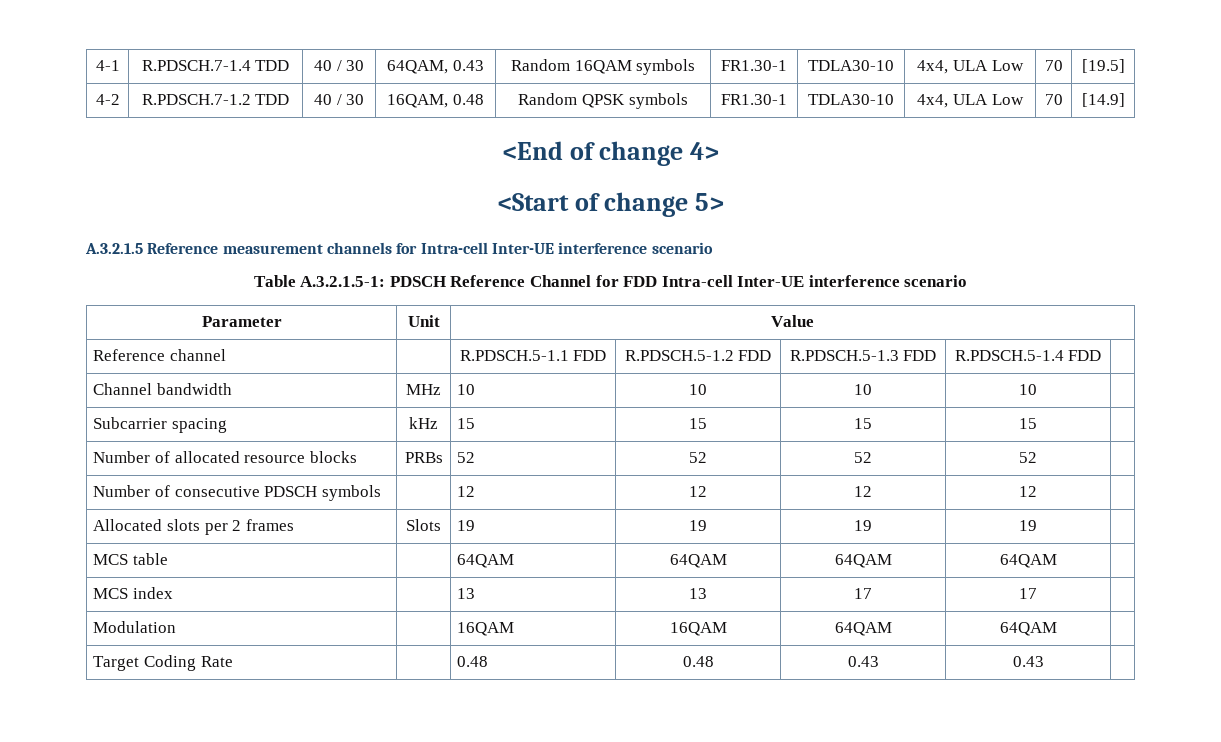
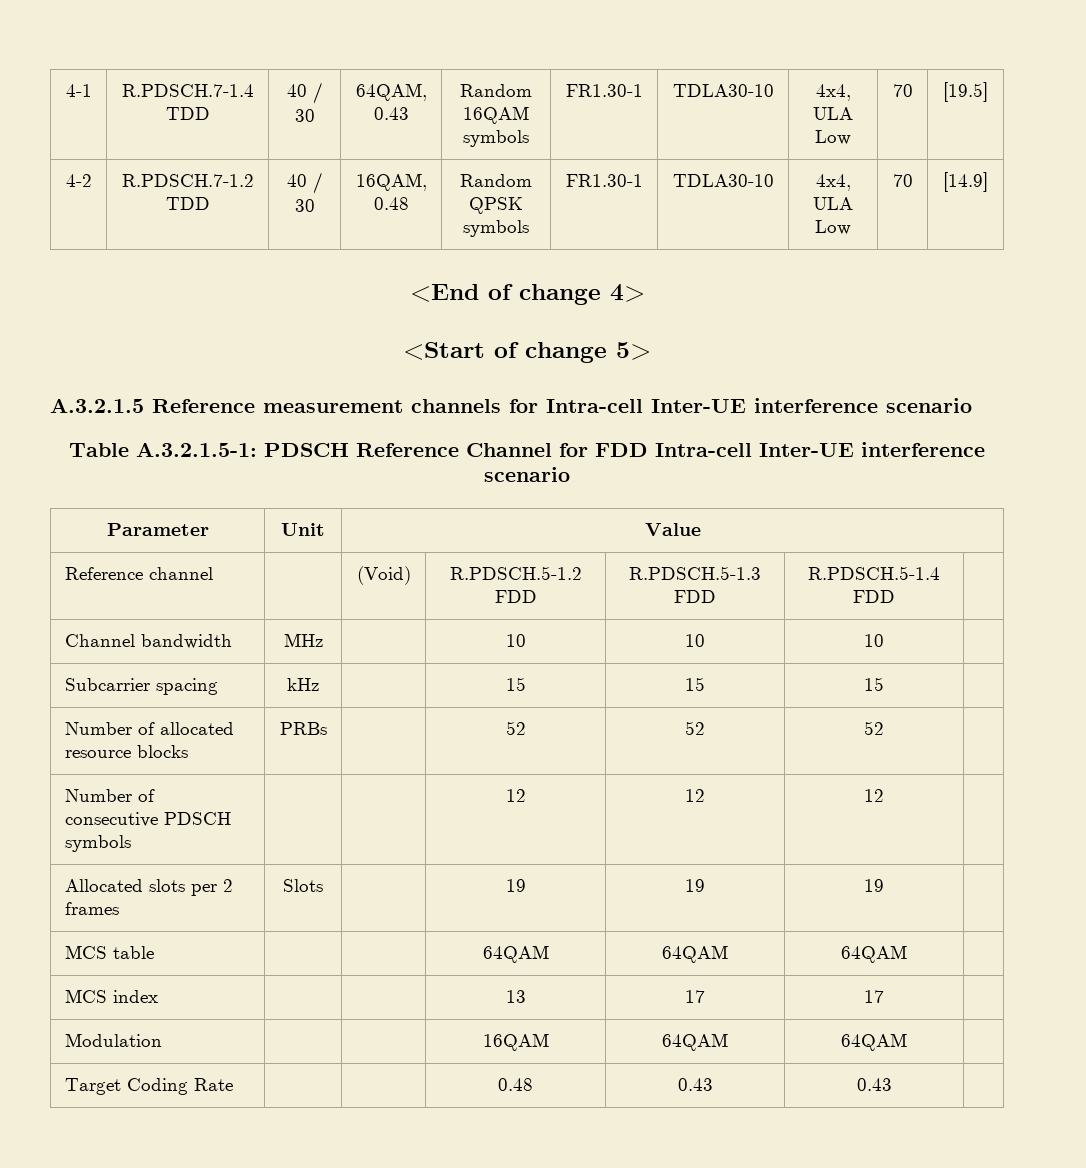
[459,350,607,361] R.PDSCH.5-1.1 FDD -> [356,566,411,585] (Void)
[457,384,476,395] 10 -> (323, 640) none
[457,418,476,429] 15 -> (319, 684) none
[457,452,476,463] 52 -> (327, 728) none
[457,486,476,497] 12 -> (131, 843) none
[457,520,476,531] 19 -> (323, 885) none
[457,554,515,568] 64QAM -> (154, 952) none
[457,588,476,599] 13 -> (158, 996) none
[457,622,515,636] 16QAM -> (162, 1040) none
[457,656,489,667] 0.48 -> (233, 1084) none

